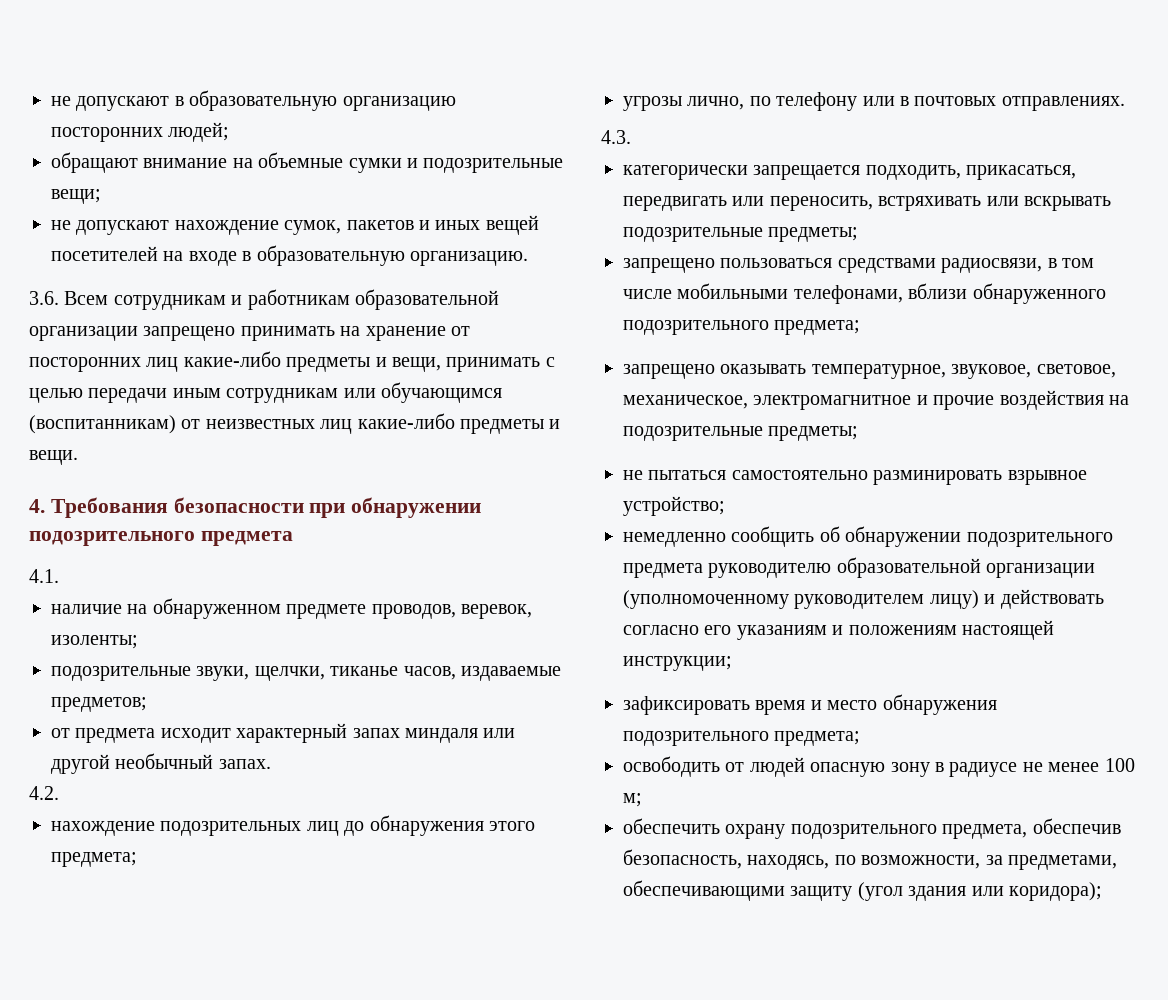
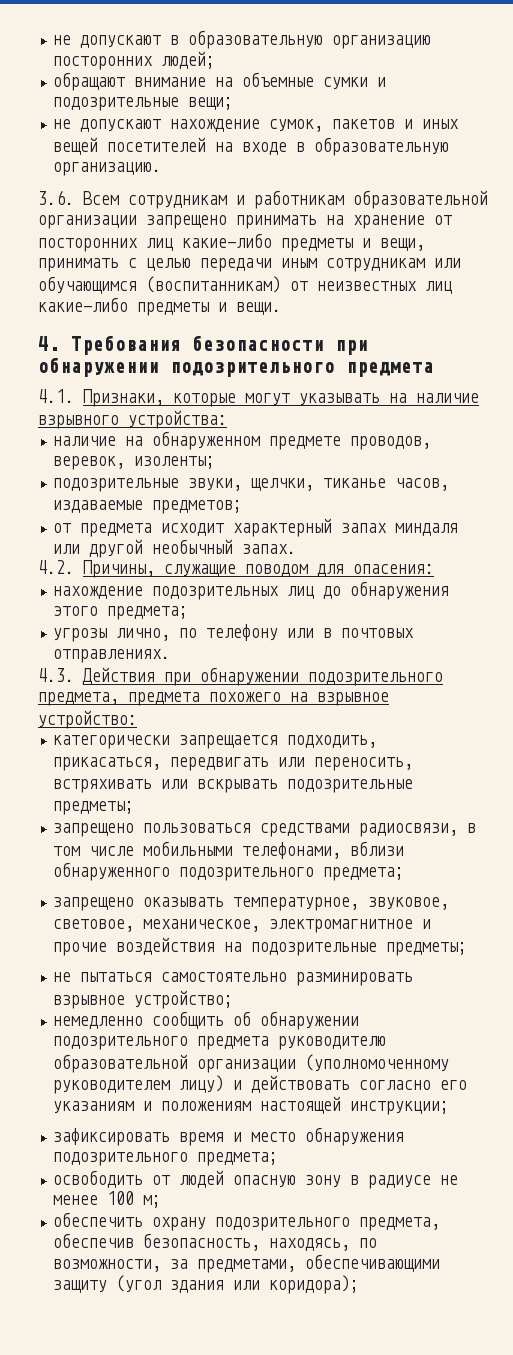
(59, 576) none -> [83,389,479,407] [38,410,227,429] Признаки, которые могут указывать на наличие взрывного устройства:
(59, 793) none -> [83,560,434,578] Причины, служащие поводом для опасения:
(631, 137) none -> [82,667,443,686] [38,692,389,706] [38,710,137,729] Действия при обнаружении подозрительного предмета, предмета похожего на взрывное устройство:

